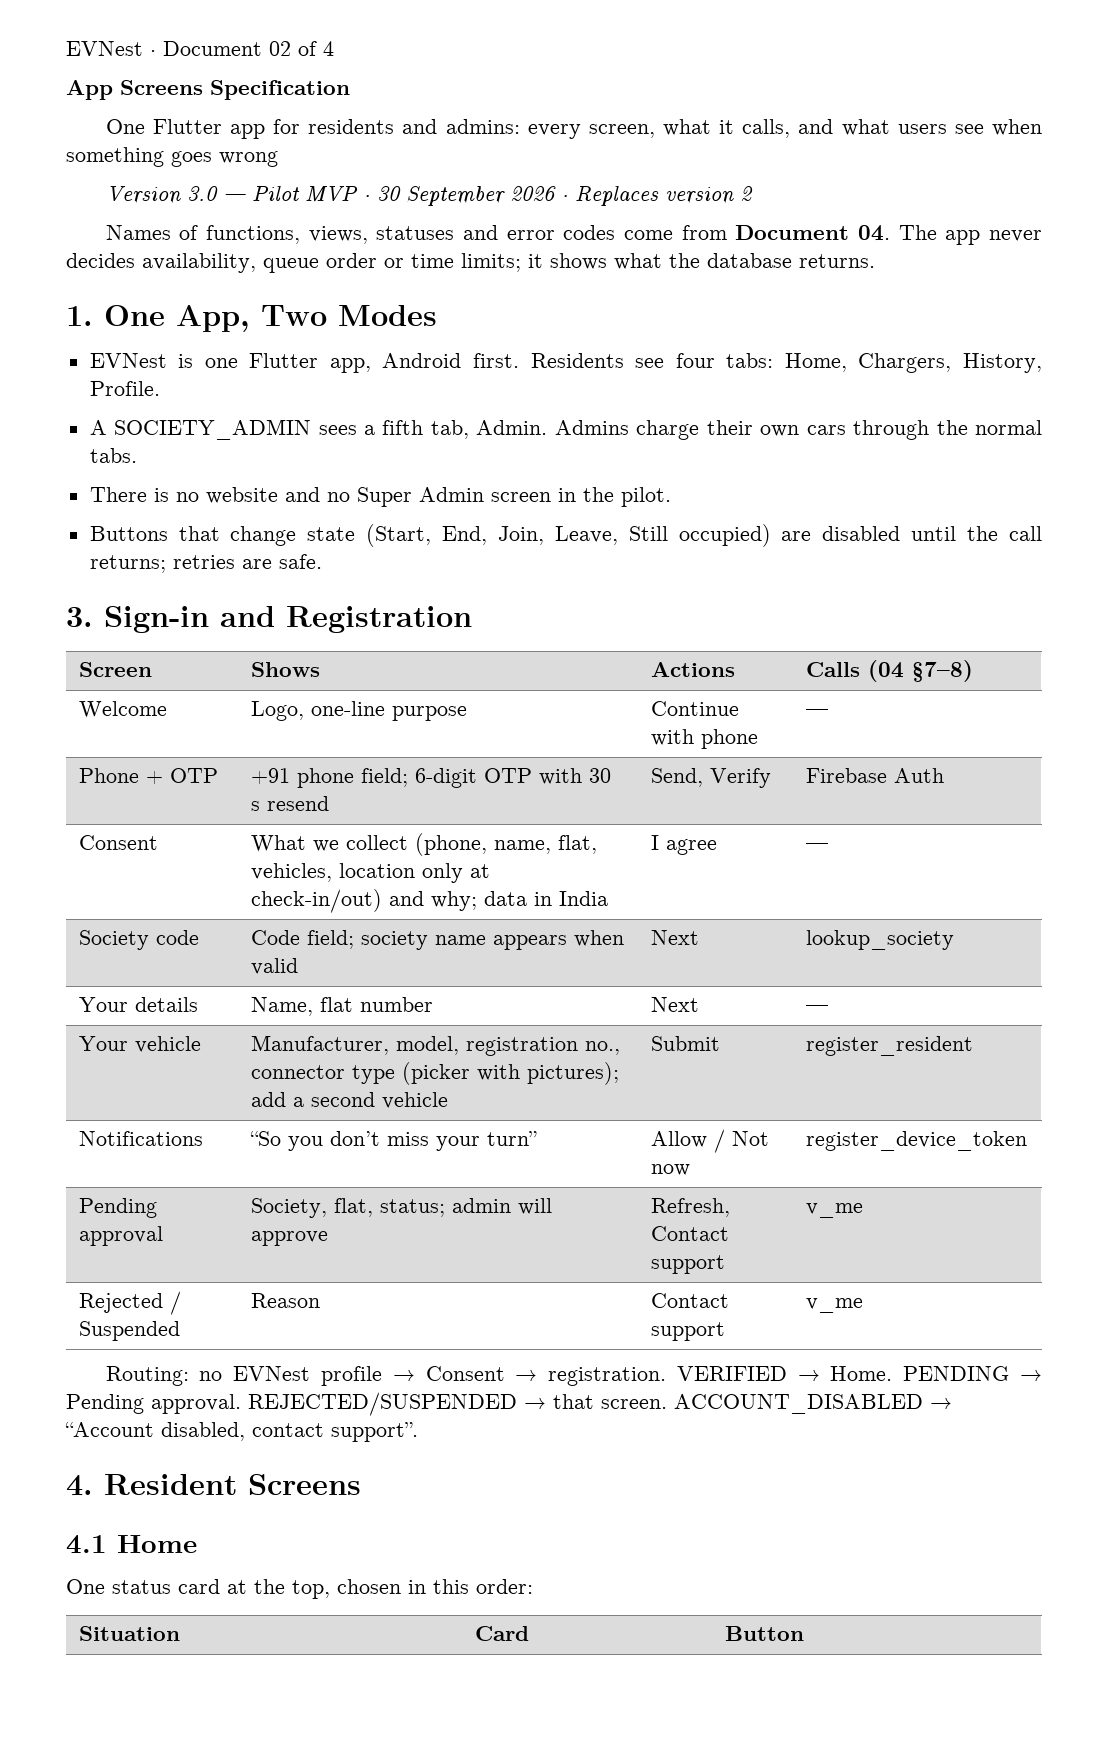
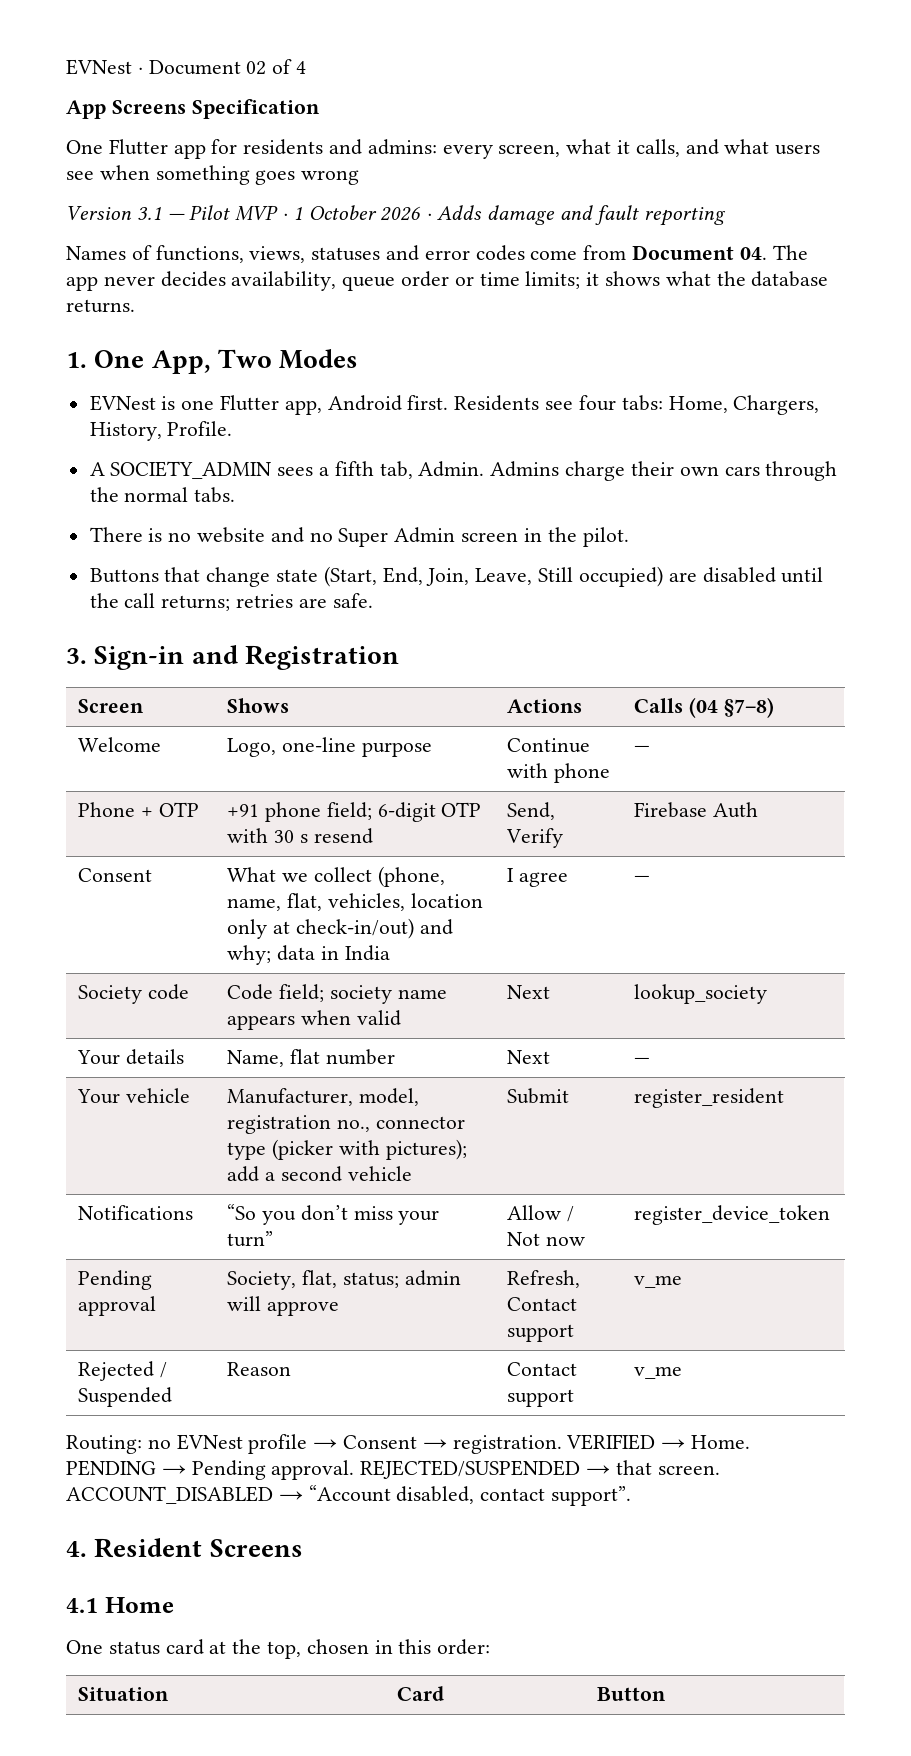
[186,186,218,201] 3.0 -> [136,206,162,220] 3.1
[376,186,753,206] 30 September 2026 · Replaces version 2 -> [292,205,727,226] 1 October 2026 · Adds damage and fault reporting

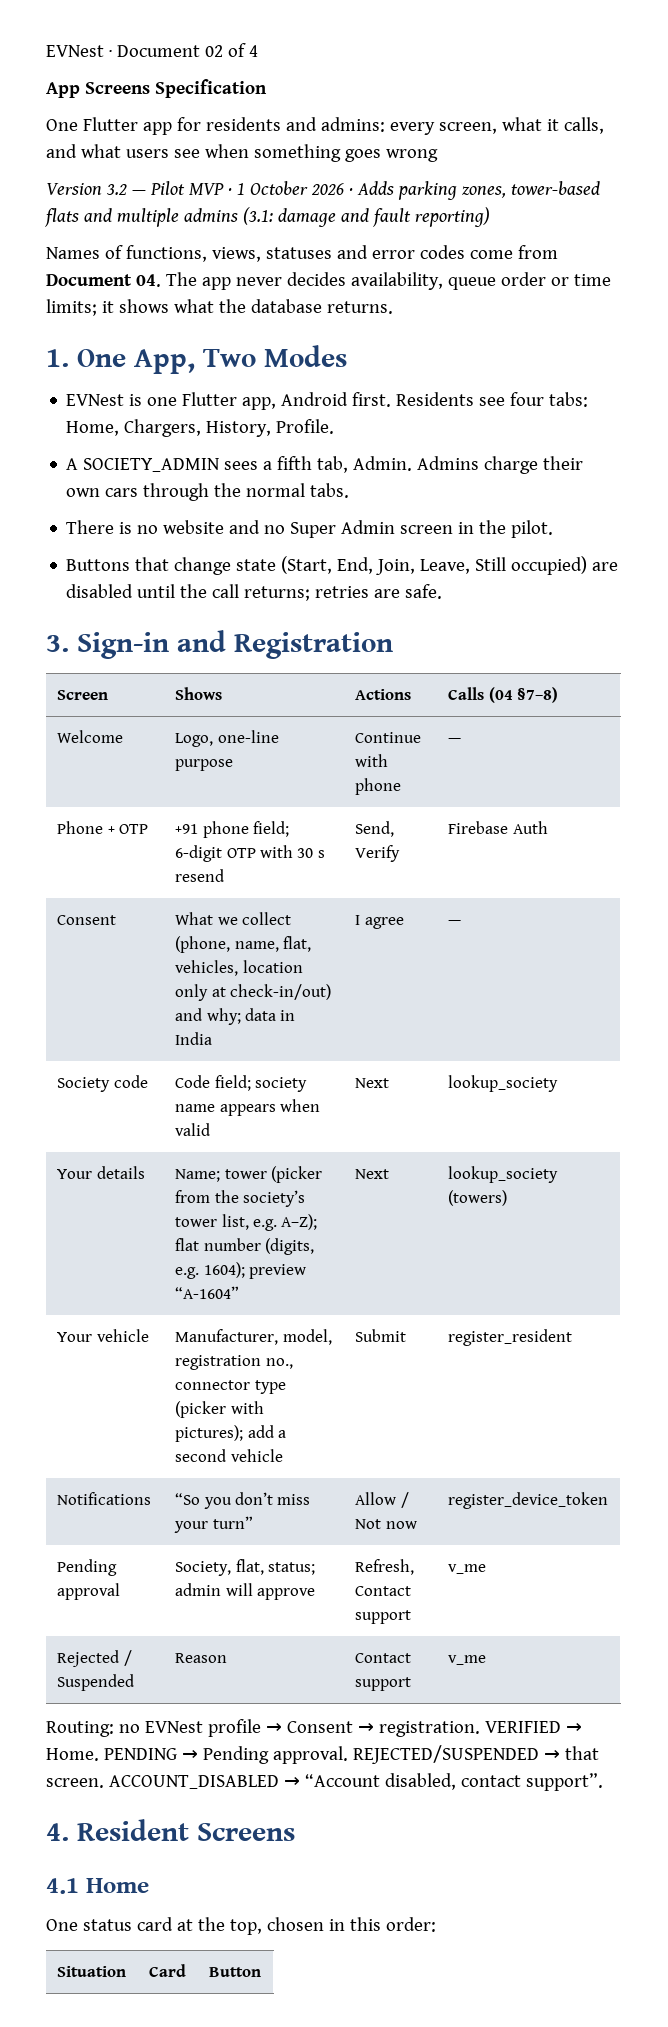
[136,206,162,220] 3.1 -> [105,184,127,195] 3.2
(483, 212) none -> [397,181,600,200] [45,207,273,227] parking zones, tower-based flats and multiple admins (3.1:
[644,207,727,226] reporting -> [414,207,490,227] reporting)
[227,1049,395,1067] [507,1050,551,1064] [634,1057,651,1064] Name, flat number | Next | — -> [175,1166,322,1183] [175,1190,305,1207] [175,1214,318,1231] [175,1238,314,1255] [175,1262,306,1279] [175,1286,240,1299] [355,1169,390,1179] [448,1166,559,1183] [448,1190,508,1206] Name; tower (picker from the society’s tower list, e.g. A–Z); flat number (digits, e.g. 1604); preview “A-1604” | Next | lookup_society (towers)

